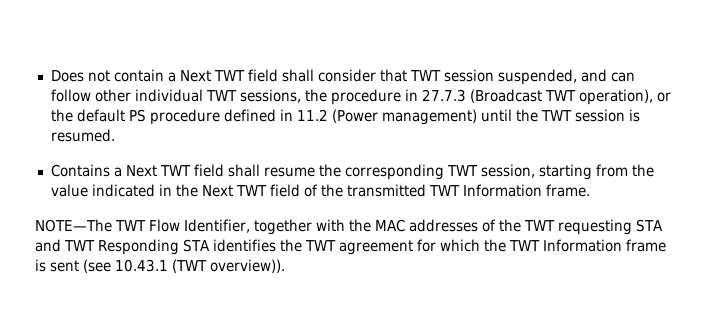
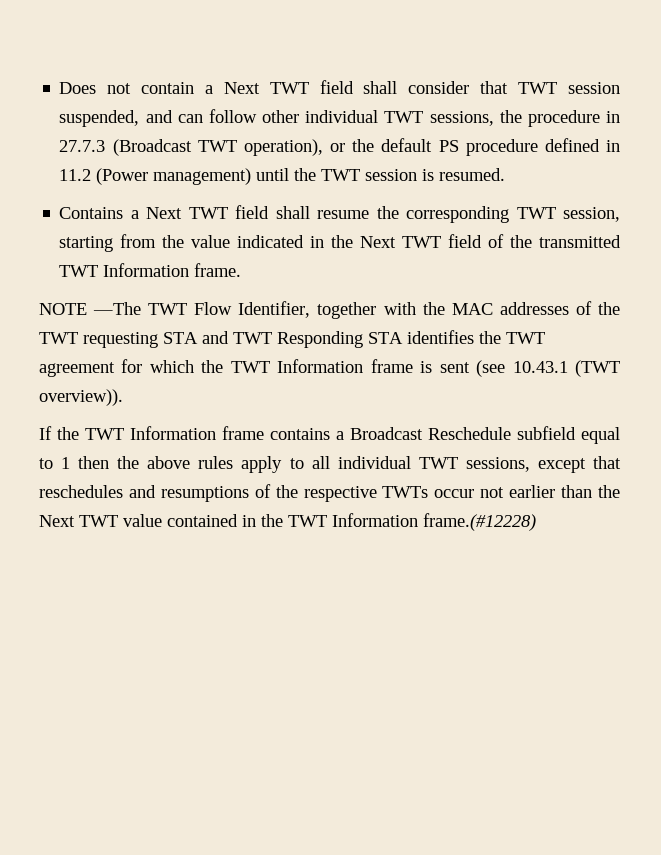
[35,219,112,232] NOTE—The -> [39,302,142,315] NOTE —The
(285, 266) none -> [39,426,620,444] [39,456,622,473] [39,484,620,502] [39,513,536,531] // If the TWT Information frame contains a Broadcast Reschedule subfield equal to 1 then the above rules apply to all individual TWT sessions, except that reschedules and resumptions of the respective TWTs occur not earlier than the Next TWT value contained in the TWT Information frame.(#12228)

